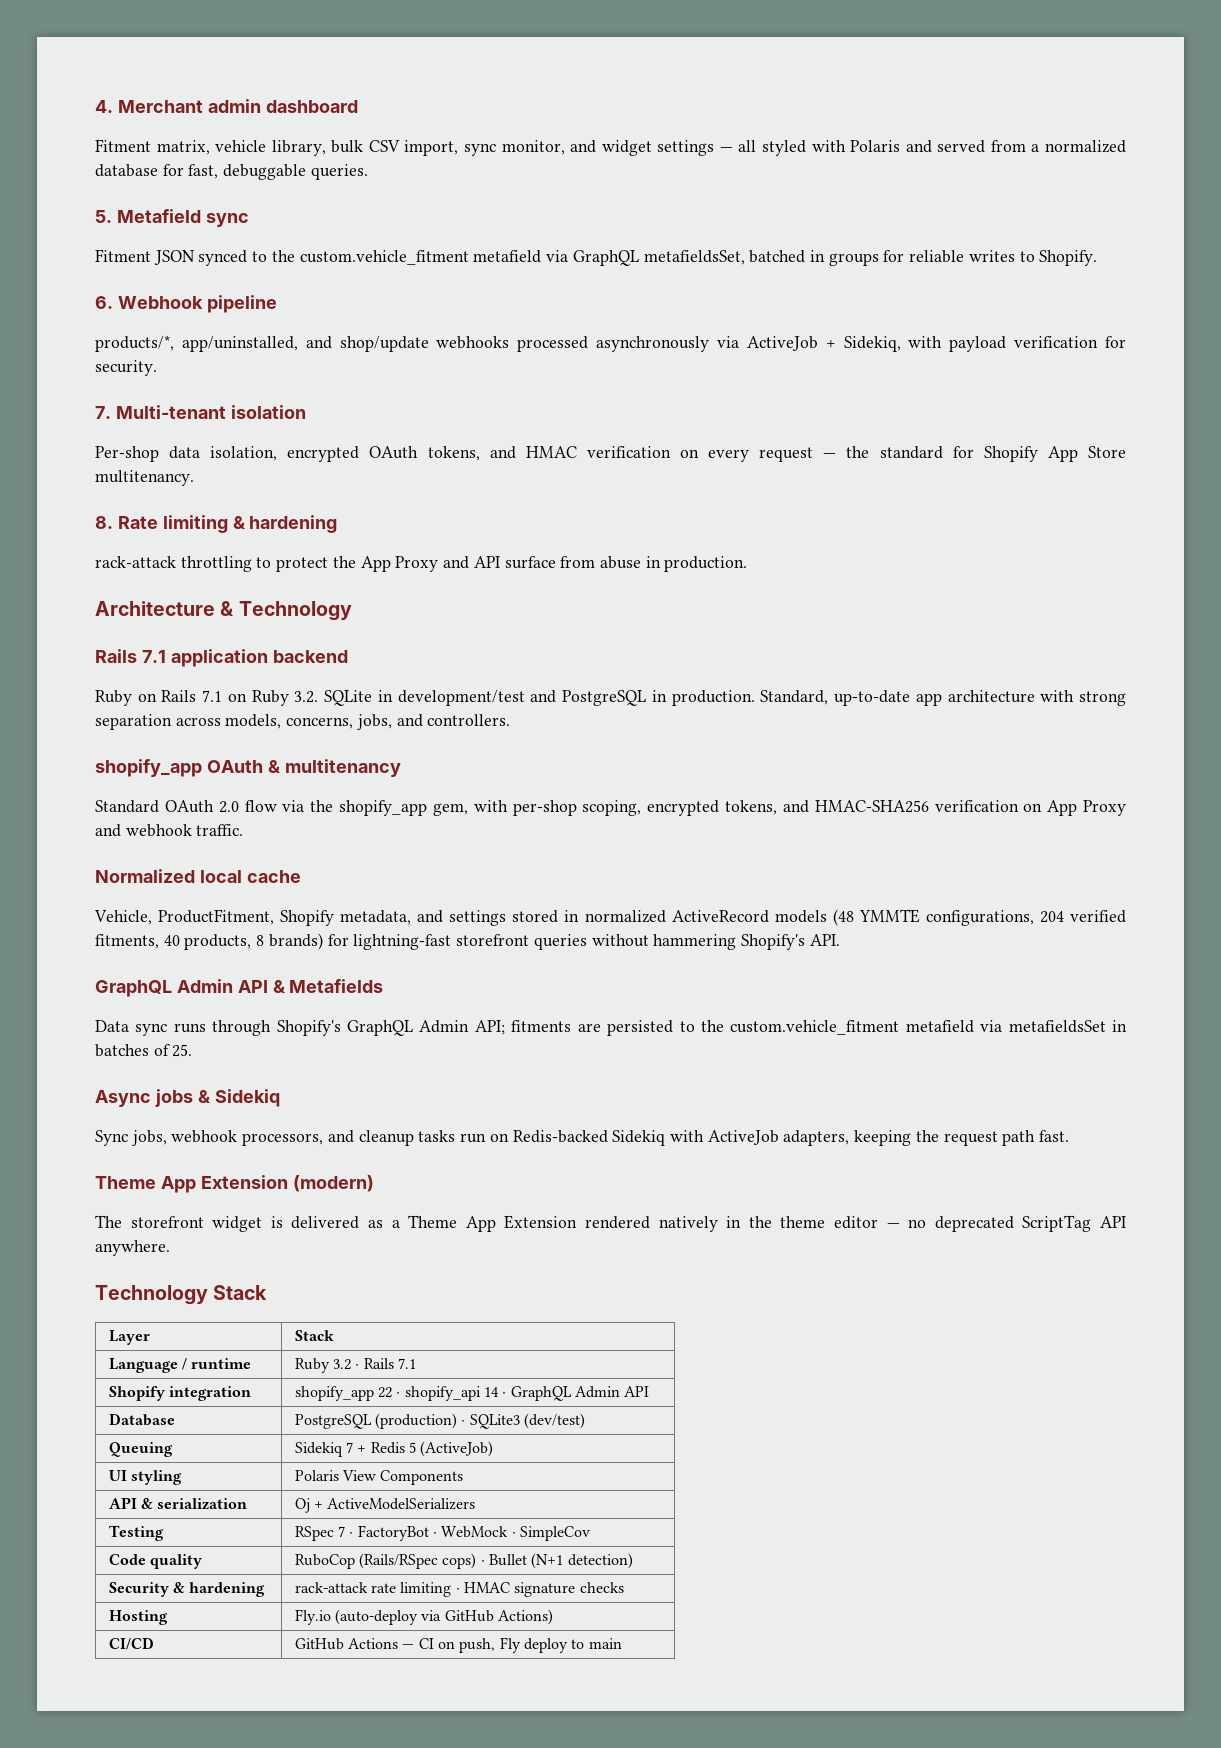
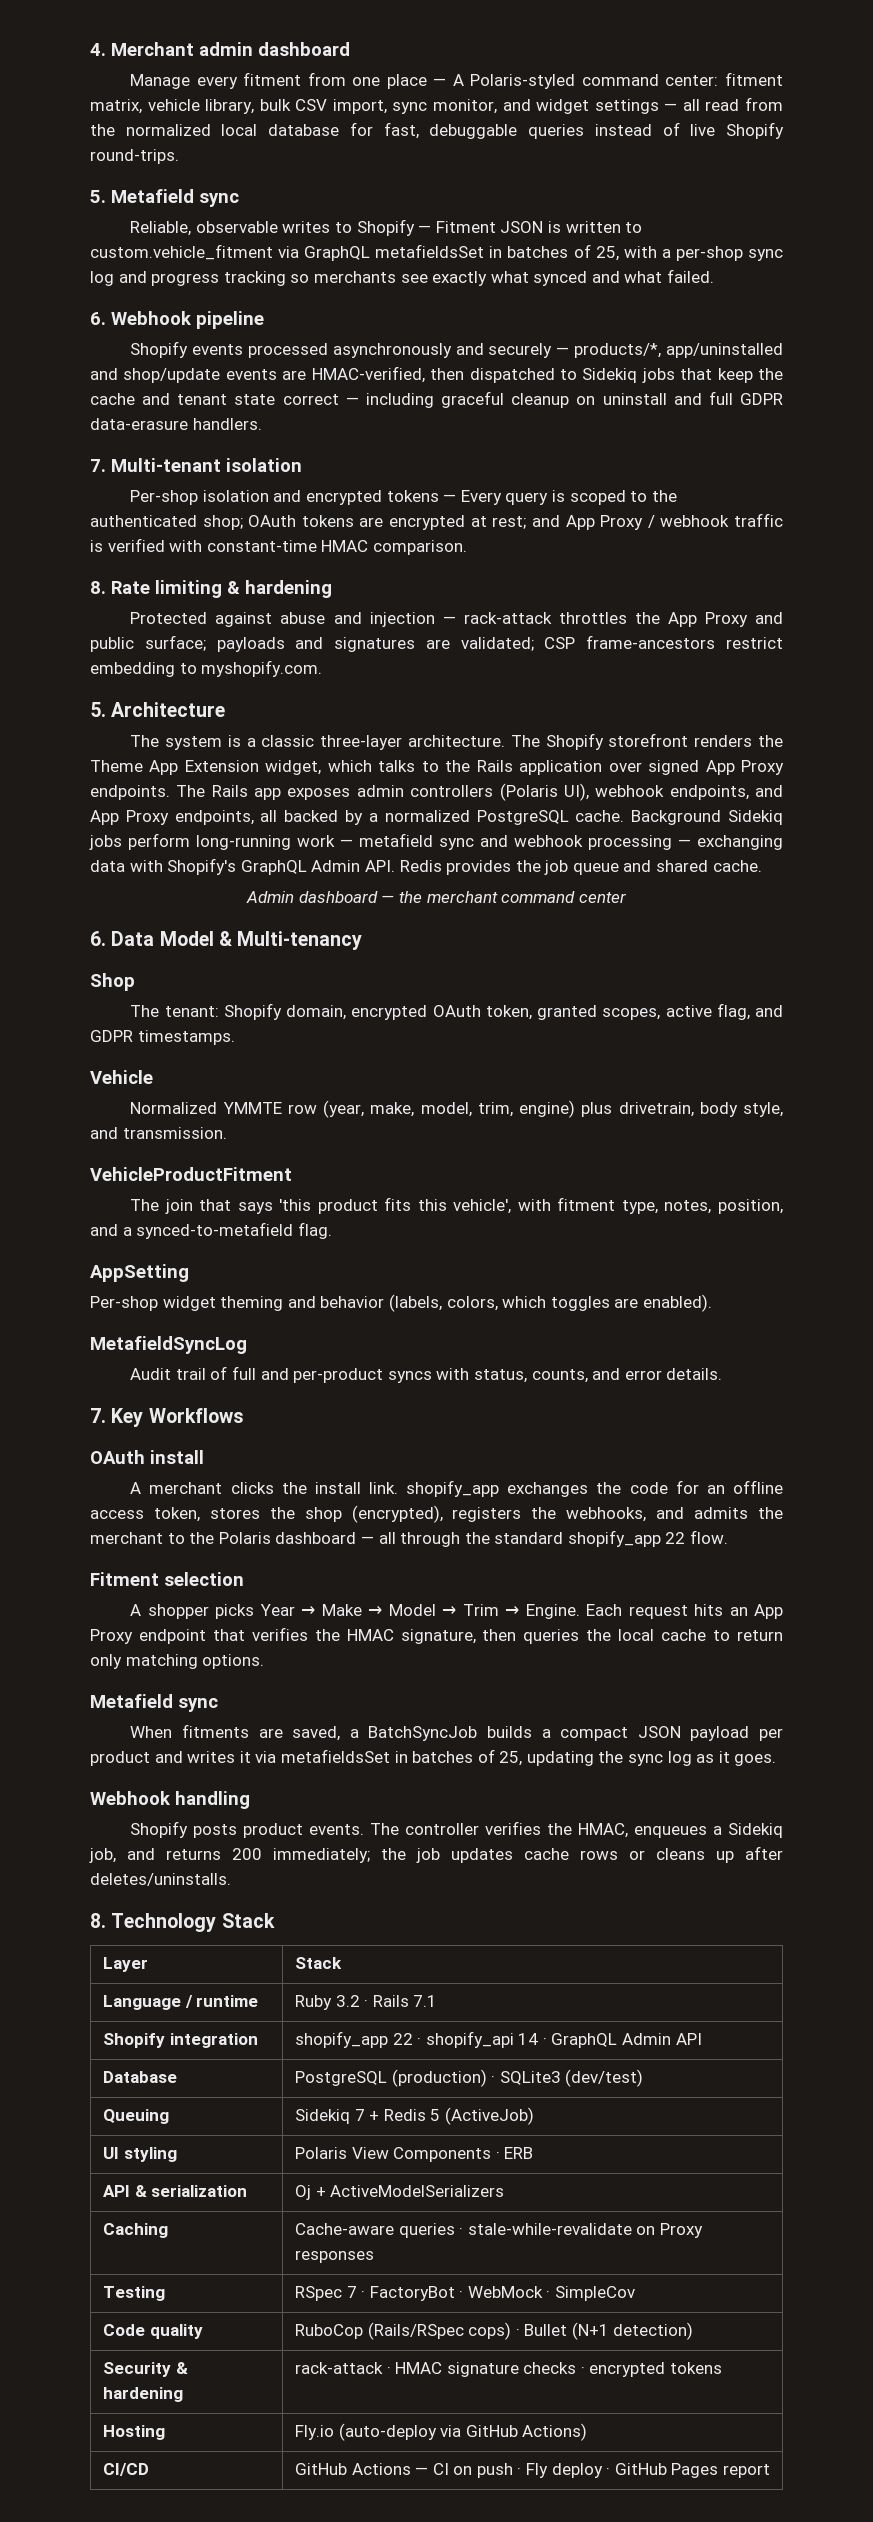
[95,139,151,152] Fitment -> [130,72,783,89] Manage every fitment from one place — A Polaris-styled command center: fitment
[761,140,1126,156] [95,164,368,180] [95,209,249,227] [95,249,1098,266] [95,295,277,313] [95,335,1127,352] [95,360,157,376] [95,405,306,419] [95,446,1126,462] [95,470,194,486] styled with Polaris and served from a normalized database for fast, debuggable queries. // 5. Metafield sync // Fitment JSON synced to the custom.vehicle_fitment metafield via GraphQL metafieldsSet, batched in groups for reliable writes to Shopify. // 6. Webhook pipeline // products/*, app/uninstalled, and shop/update webhooks processed asynchronously via ActiveJob + Sidekiq, with payload verification for security. // 7. Multi-tenant isolation // Per-shop data isolation, encrypted OAuth tokens, and HMAC verification on every request — the standard for Shopify App Store multitenancy. -> [705,97,783,111] [90,122,785,139] [90,149,179,164] [90,189,239,207] [130,219,643,236] [90,244,783,261] [90,269,715,286] [90,311,264,329] [130,341,783,358] [90,366,783,383] [90,391,783,408] [90,418,262,430] [90,458,302,472] [130,490,677,505] [90,513,783,530] [90,538,467,555] read from the normalized local database for fast, debuggable queries instead of live Shopify round-trips. // 5. Metafield sync // Reliable, observable writes to Shopify — Fitment JSON is written to custom.vehicle_fitment via GraphQL metafieldsSet in batches of 25, with a per-shop sync log and progress tracking so merchants see exactly what synced and what failed. // 6. Webhook pipeline // Shopify events processed asynchronously and securely — products/*, app/uninstalled and shop/update events are HMAC-verified, then dispatched to Sidekiq jobs that keep the cache and tenant state correct — including graceful cleanup on uninstall and full GDPR data-erasure handlers. // 7. Multi-tenant isolation // Per-shop isolation and encrypted tokens — Every query is scoped to the authenticated shop; OAuth tokens are encrypted at rest; and App Proxy / webhook traffic is verified with constant-time HMAC comparison.
[95,556,748,572] [95,601,352,621] [95,649,348,667] [95,690,1126,706] [95,714,511,730] [95,759,401,777] [95,800,1127,816] [95,824,244,837] [95,869,301,883] [94,909,1127,926] [95,933,840,950] [95,979,384,997] [95,1020,974,1036] rack-attack throttling to protect the App Proxy and API surface from abuse in production. // Architecture & Technology // Rails 7.1 application backend // Ruby on Rails 7.1 on Ruby 3.2. SQLite in development/test and PostgreSQL in production. Standard, up-to-date app architecture with strong separation across models, concerns, jobs, and controllers. // shopify_app OAuth & multitenancy // Standard OAuth 2.0 flow via the shopify_app gem, with per-shop scoping, encrypted tokens, and HMAC-SHA256 verification on App Proxy and webhook traffic. // Normalized local cache // Vehicle, ProductFitment, Shopify metadata, and settings stored in normalized ActiveRecord models (48 YMMTE configurations, 204 verified fitments, 40 products, 8 brands) for lightning-fast storefront queries without hammering Shopify's API. // GraphQL Admin API & Metafields // Data sync runs through Shopify's GraphQL Admin API; fitments are persisted to the custom.vehicle_fitment metafield -> [130,612,783,627] [90,635,783,652] [90,660,323,677] [90,702,226,717] [130,733,784,750] [90,760,784,775] [90,783,784,801] [90,810,783,825] [89,833,783,850] [90,858,762,875] [246,891,626,903] [90,931,363,950] [90,973,135,991] [130,1003,783,1020] [90,1030,235,1045] [90,1070,153,1084] [130,1100,783,1118] [90,1127,227,1139] [90,1167,292,1181] [130,1197,783,1214] [90,1222,332,1239] [90,1264,189,1282] [90,1294,712,1312] [90,1336,247,1354] [130,1366,723,1383] [90,1408,244,1427] [90,1450,204,1464] [130,1480,784,1497] [90,1505,783,1523] [90,1530,729,1547] [90,1572,244,1586] [130,1604,784,1619] [90,1627,783,1644] [90,1654,265,1669] [90,1694,218,1712] [130,1724,783,1741] [90,1751,251,1766] Protected against abuse and injection — rack-attack throttles the App Proxy and public surface; payloads and signatures are validated; CSP frame-ancestors restrict embedding to myshopify.com. // 5. Architecture // The system is a classic three-layer architecture. The Shopify storefront renders the Theme App Extension widget, which talks to the Rails application over signed App Proxy endpoints. The Rails app exposes admin controllers (Polaris UI), webhook endpoints, and App Proxy endpoints, all backed by a normalized PostgreSQL cache. Background Sidekiq jobs perform long-running work — metafield sync and webhook processing — exchanging data with Shopify's GraphQL Admin API. Redis provides the job queue and shared cache. // Admin dashboard — the merchant command center // 6. Data Model & Multi-tenancy // Shop // The tenant: Shopify domain, encrypted OAuth token, granted scopes, active flag, and GDPR timestamps. // Vehicle // Normalized YMMTE row (year, make, model, trim, engine) plus drivetrain, body style, and transmission. // VehicleProductFitment // The join that says 'this product fits this vehicle', with fitment type, notes, position, and a synced-to-metafield flag. // AppSetting // Per-shop widget theming and behavior (labels, colors, which toggles are enabled). // MetafieldSyncLog // Audit trail of full and per-product syncs with status, counts, and error details. // 7. Key Workflows // OAuth install // A merchant clicks the install link. shopify_app exchanges the code for an offline access token, stores the shop (encrypted), registers the webhooks, and admits the merchant to the Polaris dashboard — all through the standard shopify_app 22 flow. // Fitment selection // A shopper picks Year → Make → Model → Trim → Engine. Each request hits an App Proxy endpoint that verifies the HMAC signature, then queries the local cache to return only matching options. // Metafield sync // When fitments are saved, a BatchSyncJob builds a compact JSON payload per product and writes it
[172,1044,193,1057] [95,1089,280,1107] [95,1130,1070,1146] [95,1175,374,1193] [95,1215,1127,1232] [95,1240,170,1256] 25. // Async jobs & Sidekiq // Sync jobs, webhook processors, and cleanup tasks run on Redis-backed Sidekiq with ActiveJob adapters, keeping the request path fast. // Theme App Extension (modern) // The storefront widget is delivered as a Theme App Extension rendered natively in the theme editor — no deprecated ScriptTag API anywhere. // -> [499,1751,777,1766] [90,1791,250,1809] [130,1821,783,1838] [89,1846,783,1863] [90,1873,231,1886] [90,1913,106,1928] 25, updating the sync log as it goes. // Webhook handling // Shopify posts product events. The controller verifies the HMAC, enqueues a Sidekiq job, and returns 200 immediately; the job updates cache rows or cleans up after deletes/uninstalls. // 8.
(464, 1477) none -> [495,2147,534,2159] · ERB
(476, 1504) none -> [102,2223,168,2238] [294,2223,703,2238] [294,2250,374,2263] // Caching | Cache-aware queries · stale-while-revalidate on Proxy responses
[370,1582,452,1597] rate limiting -> (383, 2368) none
(624, 1587) none -> [580,2362,723,2377] · encrypted tokens
[459,1637,622,1653] push, Fly deploy to main -> [476,2463,770,2478] push · Fly deploy · GitHub Pages report

